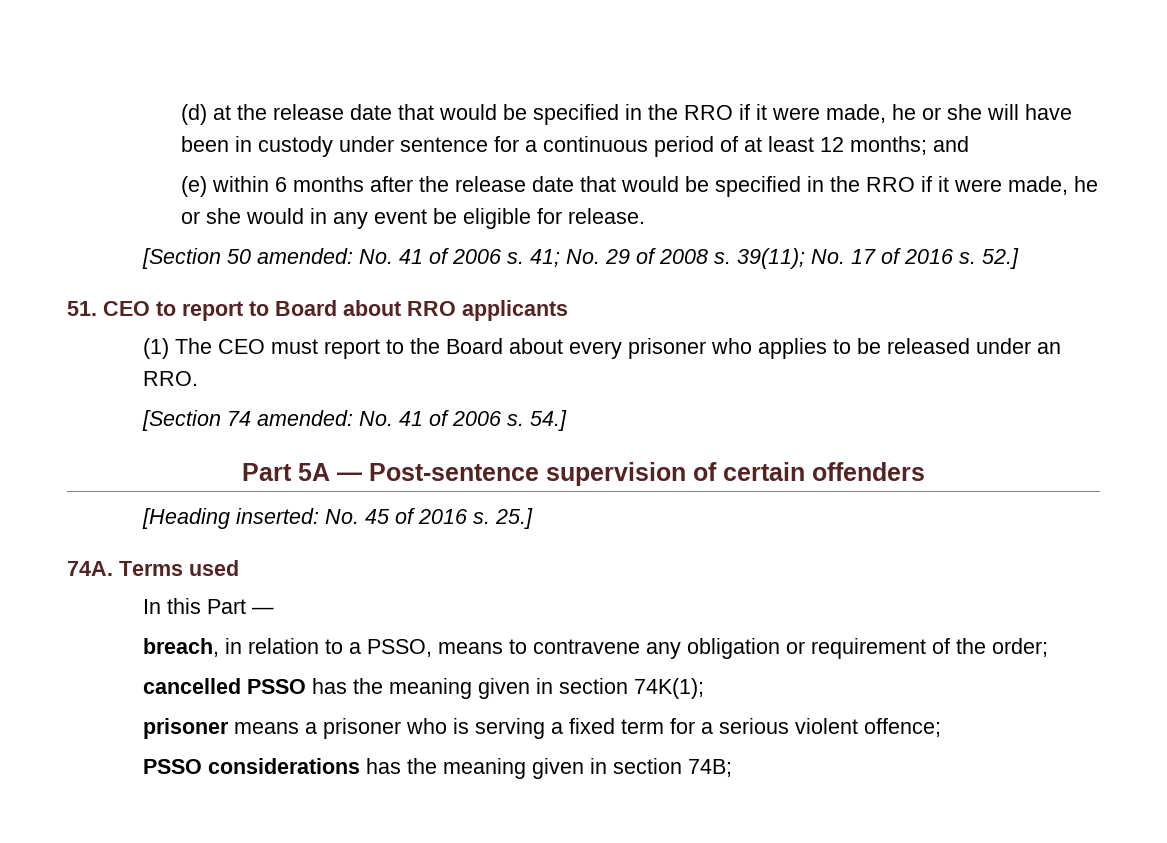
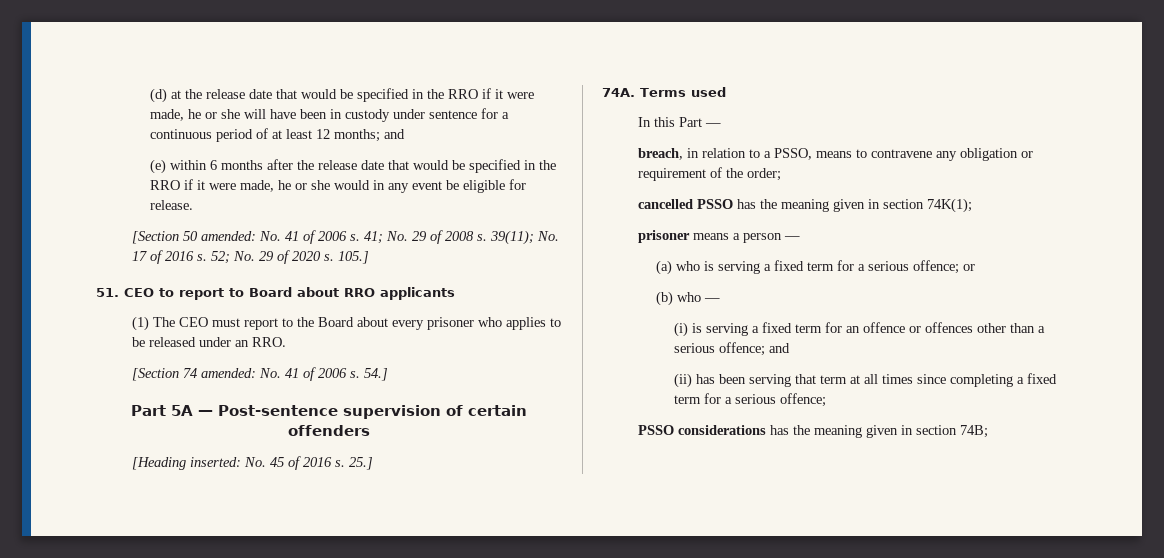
[981,248,1019,269] 52.] -> [211,250,370,264] 52; No. 29 of 2020 s. 105.]
[322,718,401,739] prisoner -> [743,233,801,243] [656,260,673,275] person — // (a)
[794,718,858,734] violent -> [913,260,976,274] [656,291,721,306] [674,322,1046,337] [674,342,791,356] [674,373,1058,388] [674,393,777,404] offence; or // (b) who — // (i) is serving a fixed term for an offence or offences other than a serious offence; and // (ii) has been serving that term at all times since completing a fixed term for a serious

